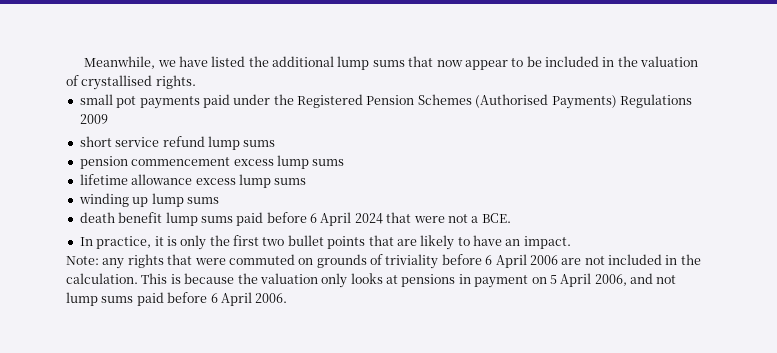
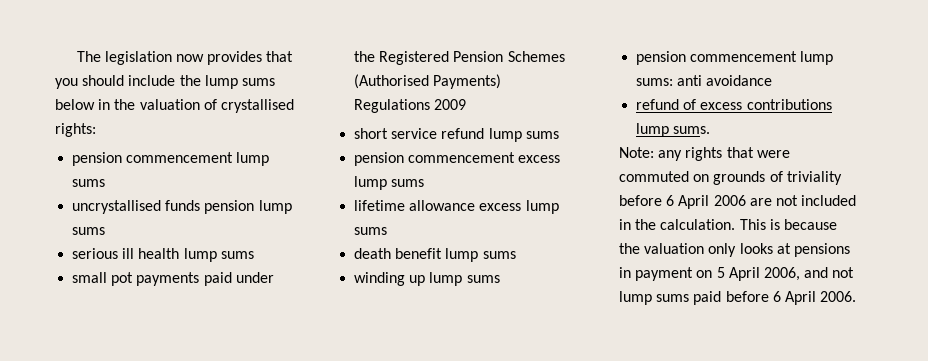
[84,56,600,70] Meanwhile, we have listed the additional lump sums that now appear to be included -> [76,51,294,65] [55,75,275,89] [55,99,95,110] The legislation now provides that you should include the lump sums below
[155,75,196,89] rights. -> [55,123,96,137] [72,152,270,166] [72,179,106,187] [72,200,292,214] [72,227,106,235] [72,248,254,262] rights: // pension commencement lump sums // uncrystallised funds pension lump sums // serious ill health lump sums
(307, 181) none -> [354,248,516,262] // death benefit lump sums
[79,212,511,226] [79,235,571,250] death benefit lump sums paid before 6 April 2024 that were not a BCE. // In practice, it is only the first two bullet points that are likely to have an impact. -> [636,51,834,65] [636,75,773,86] [636,99,832,110] [636,123,711,137] pension commencement lump sums: anti avoidance // refund of excess contributions lump sums.

